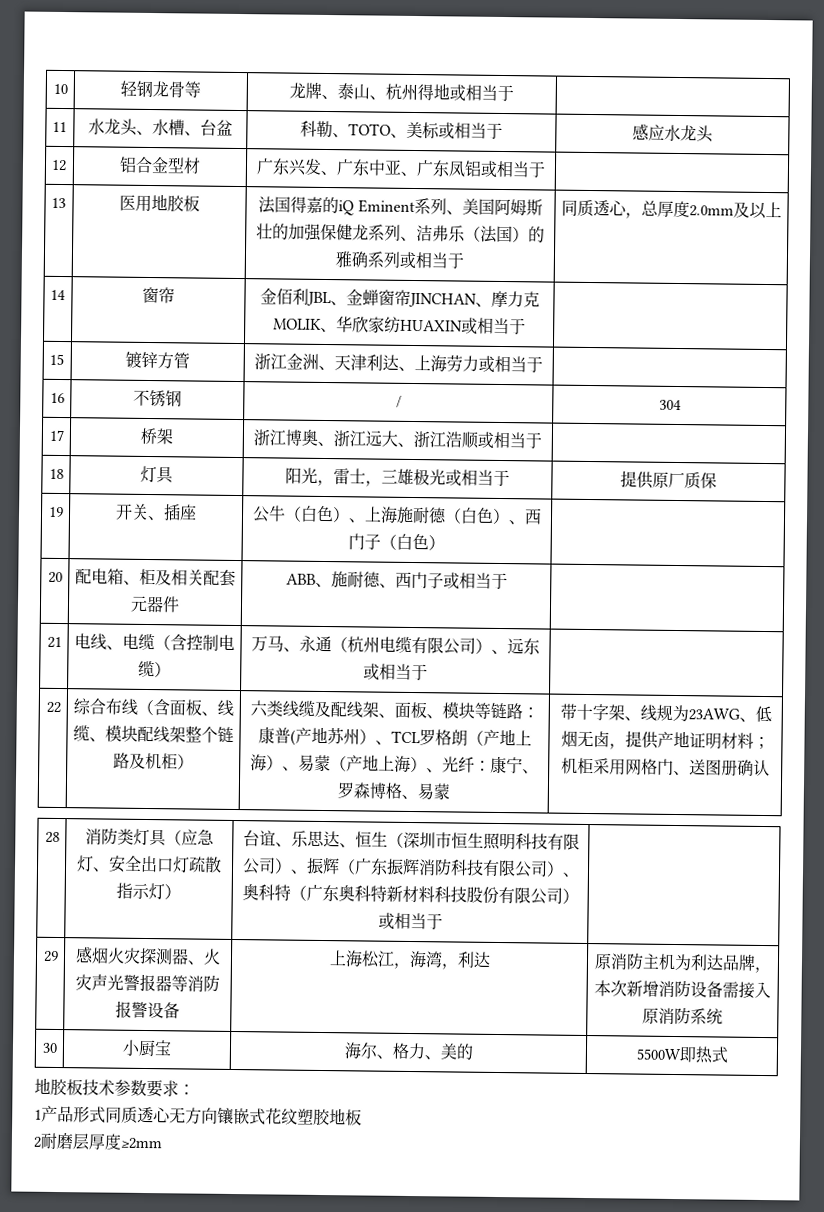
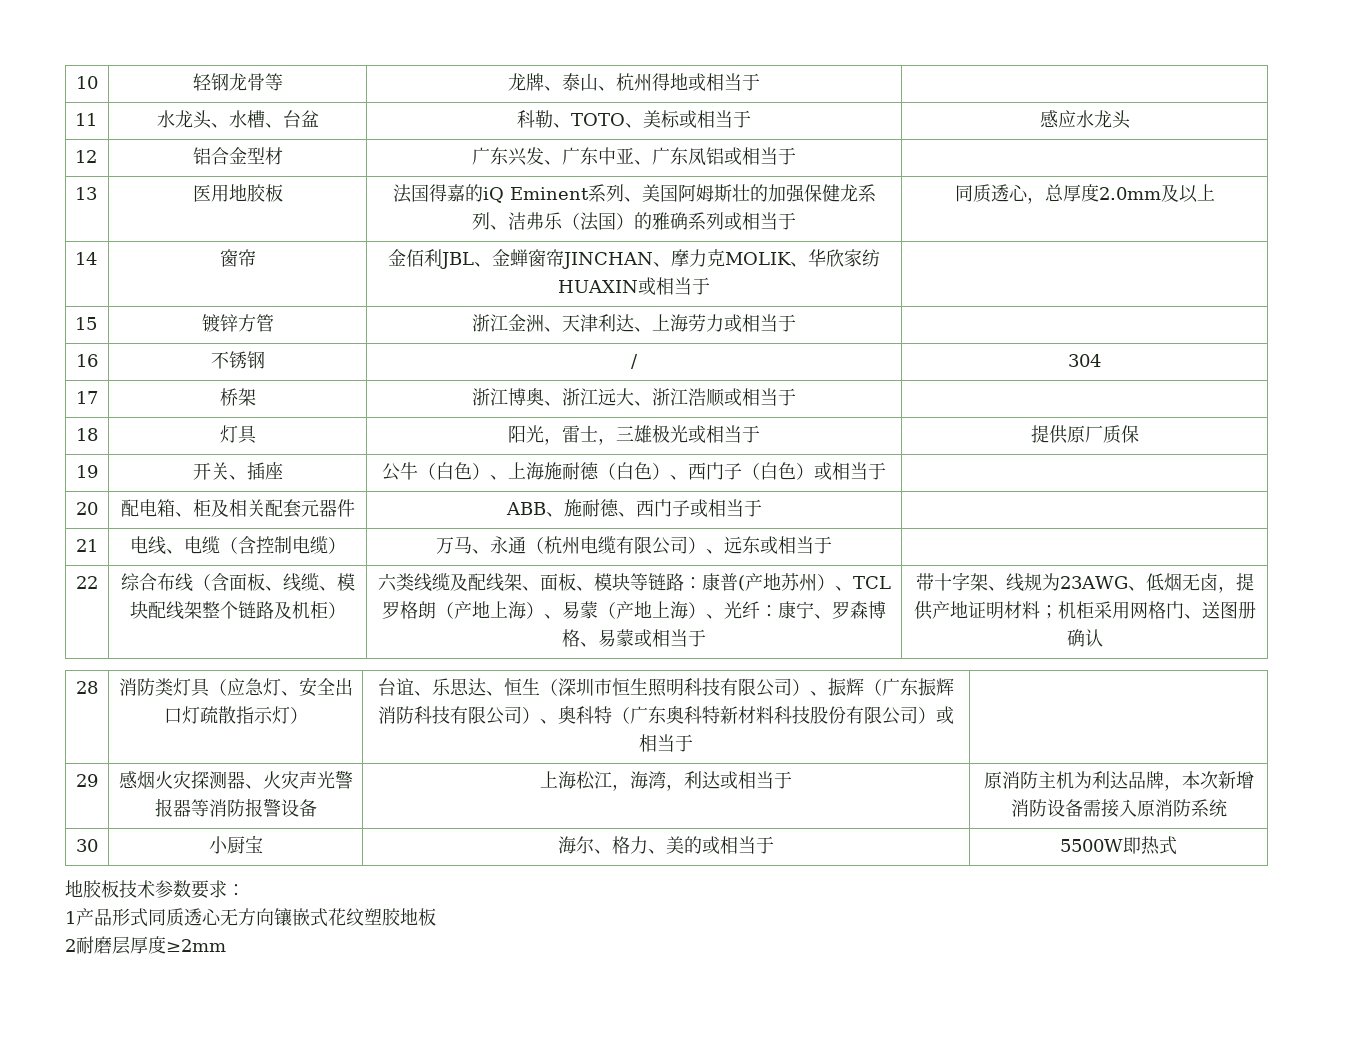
(445, 543) none -> [814,462,886,480] 或相当于
(450, 791) none -> [634,629,706,647] 或相当于
(491, 959) none -> [720,771,792,789] 或相当于
(474, 1051) none -> [702,836,774,854] 或相当于

